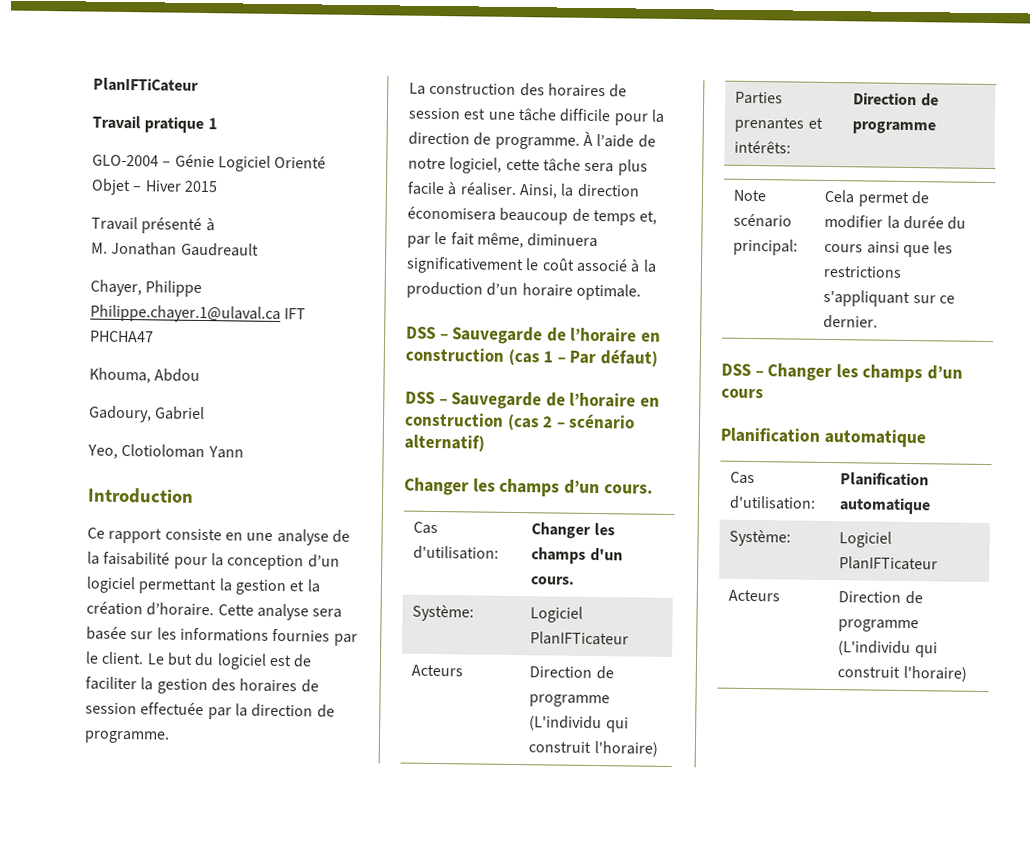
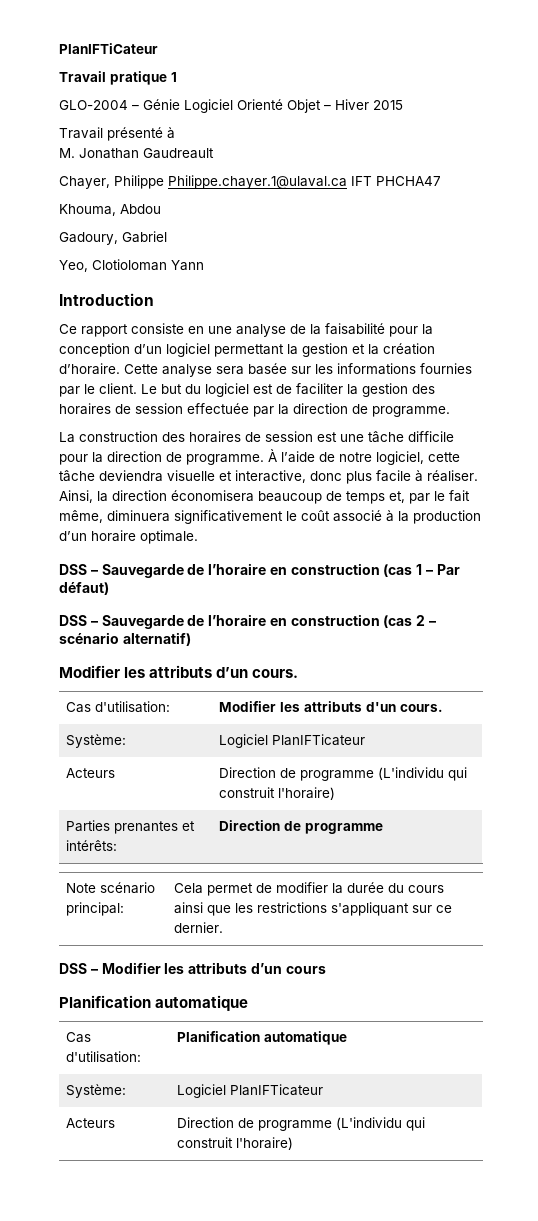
[584,162,615,173] sera -> [99,470,342,483] deviendra visuelle et interactive, donc
[404,477,561,497] Changer les champs -> [59,665,213,678] Modifier les attributs
[531,522,615,539] [531,547,587,564] Changer les champs -> [219,701,363,712] Modifier les attributs
[767,363,924,383] Changer les champs -> [101,962,248,974] Modifier les attributs

